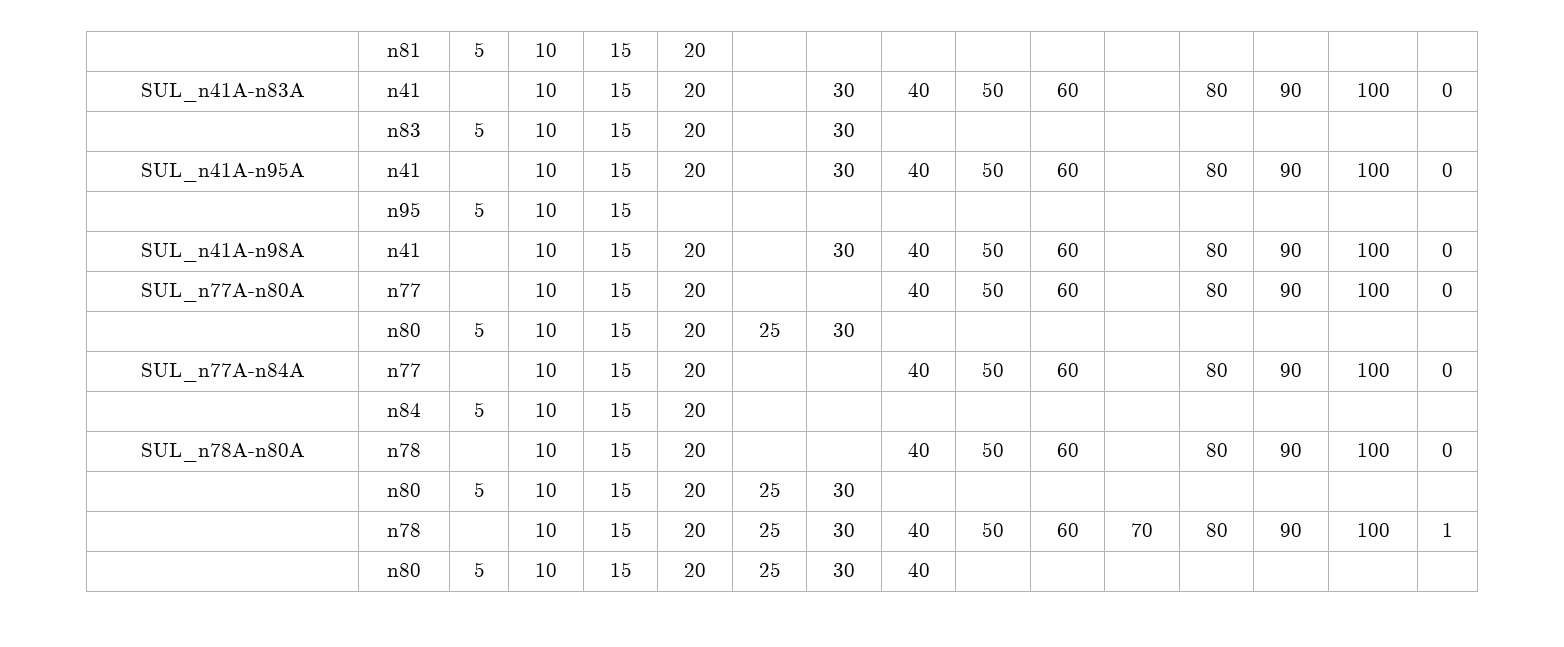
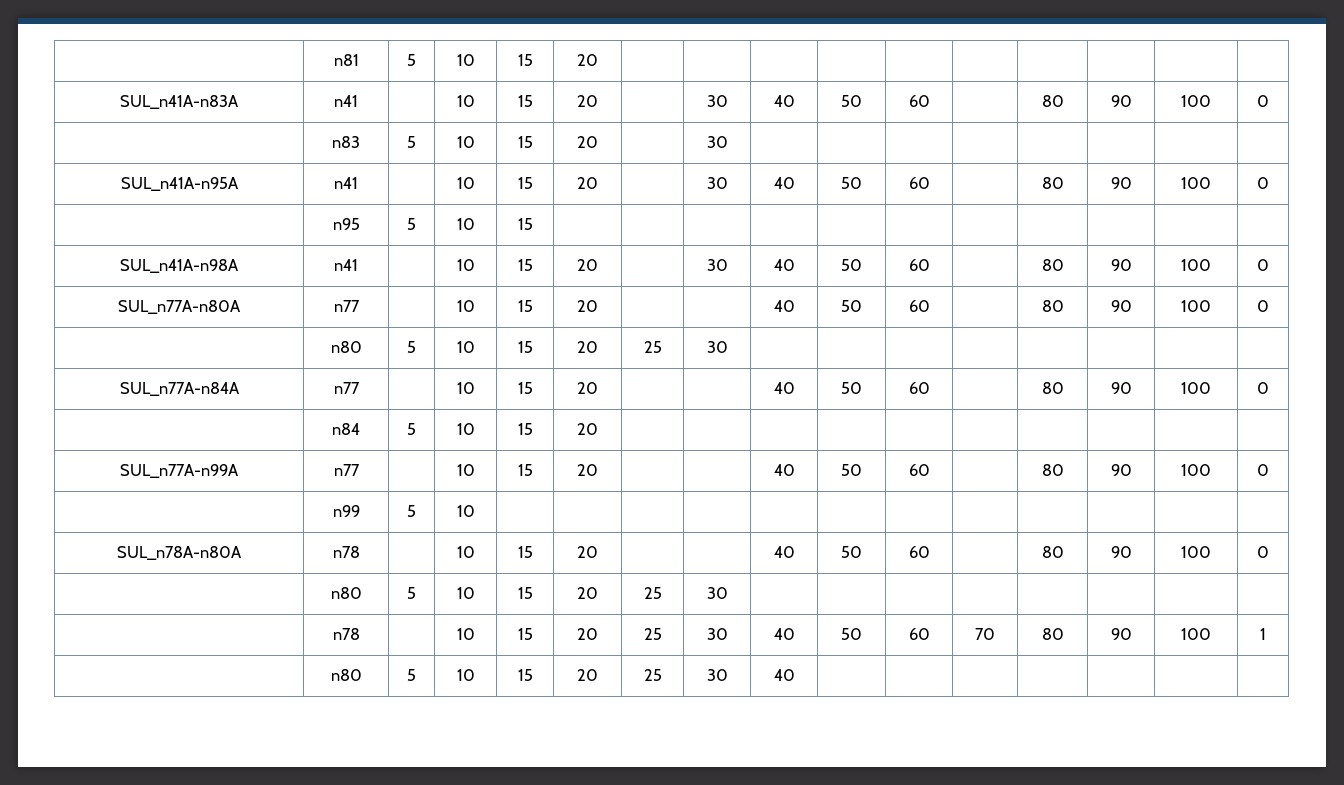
(706, 410) none -> [120,464,240,478] [333,464,360,476] [456,464,475,476] [517,464,533,476] [577,464,598,476] [773,464,795,476] [841,464,862,476] [908,464,930,476] [1041,464,1064,476] [1110,464,1132,476] [1181,464,1211,476] [1257,464,1269,476] [332,505,360,517] [407,505,416,517] [456,505,475,517] // SUL_n77A-n99A | n77 | | 10 | 15 | 20 | | | 40 | 50 | 60 | | 80 | 90 | 100 | 0 // | n99 | 5 | 10 | | | | | | | | | | | |

